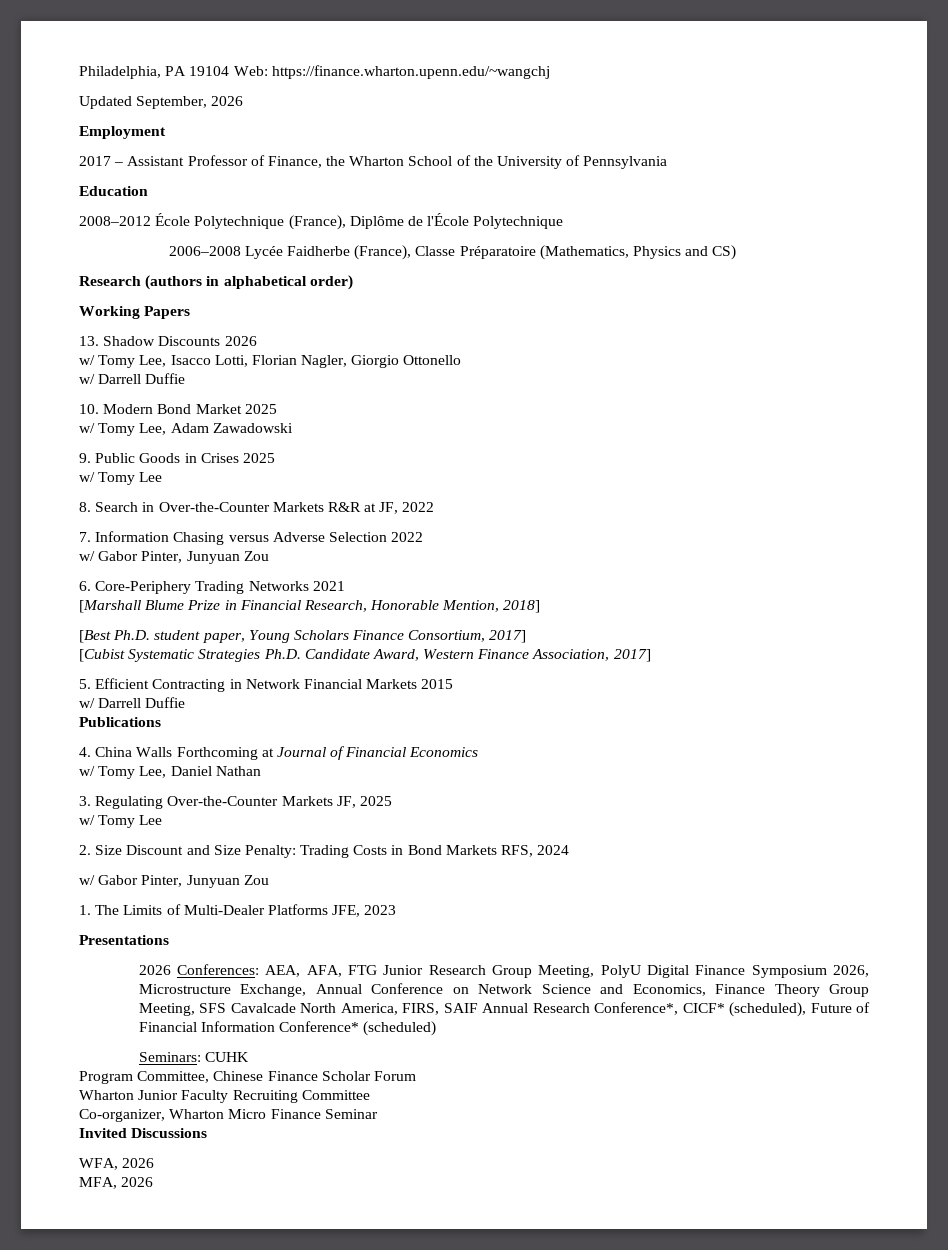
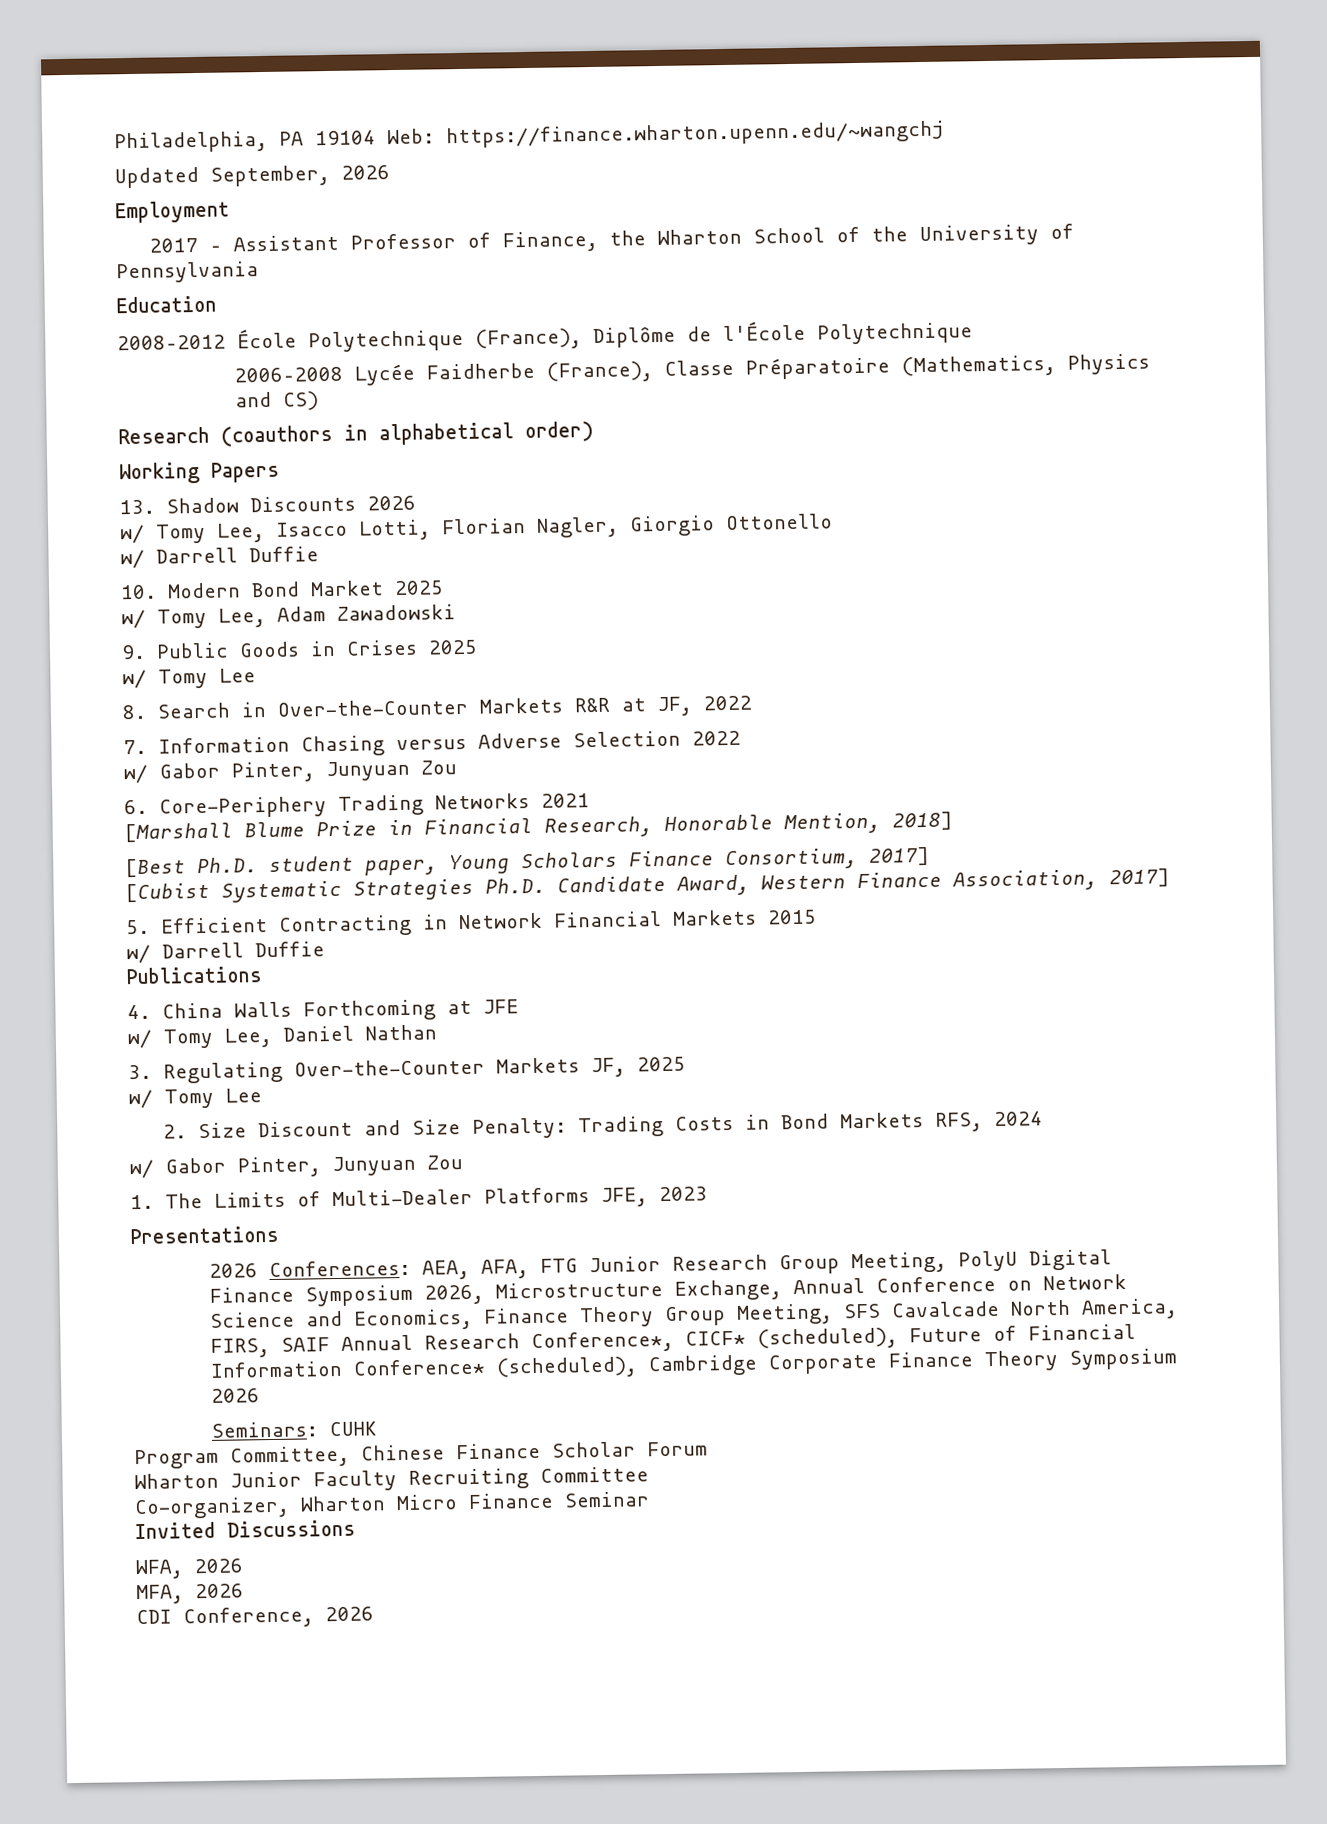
[145,275,203,290] (authors -> [221,424,333,447] (coauthors
[276,746,479,760] Journal of Financial Economics -> [483,999,519,1014] JFE
[363,1021,437,1036] (scheduled) -> [496,1348,1178,1379] [211,1388,261,1403] (scheduled), Cambridge Corporate Finance Theory Symposium 2026
(154, 1182) none -> [136,1606,374,1629] // CDI Conference, 2026

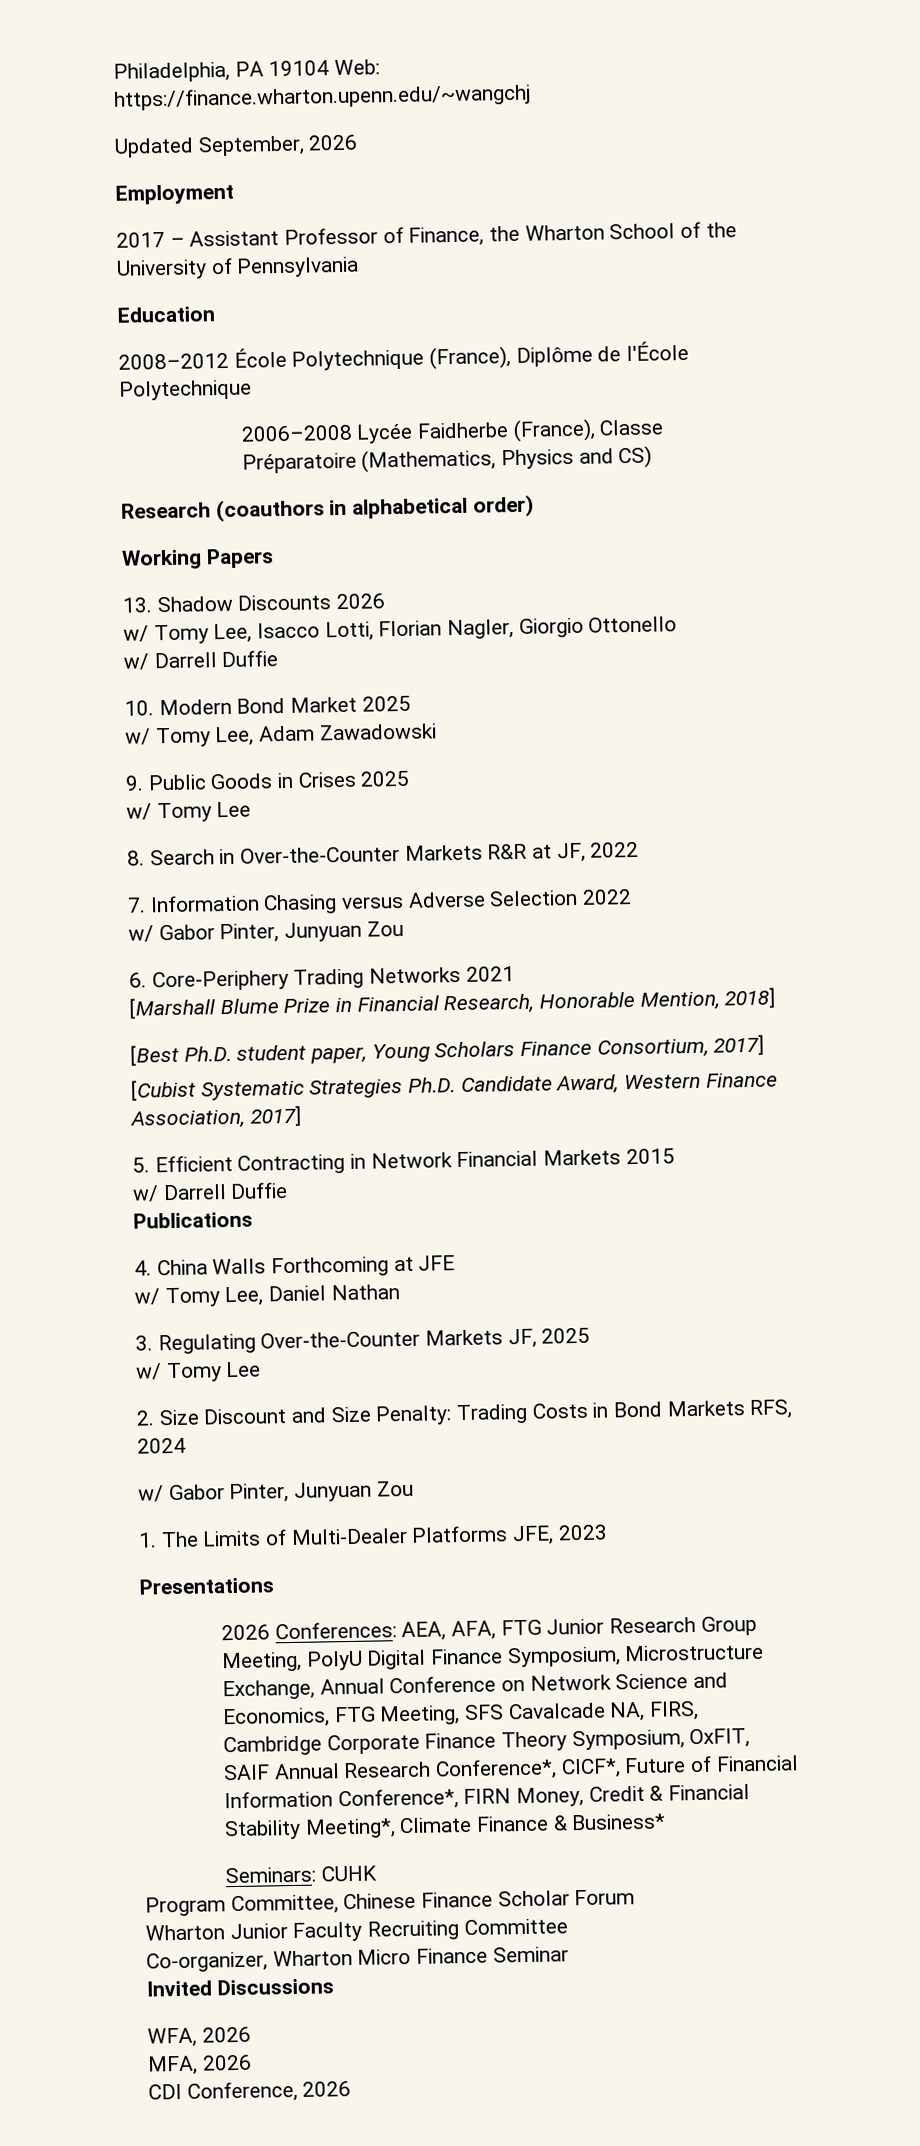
[305,1284,485,1307] Symposium 2026, -> [506,1646,621,1668] Symposium,
[484,1298,1179,1328] [210,1338,271,1358] Finance Theory Group Meeting, SFS Cavalcade North America, FIRS, -> [333,1700,700,1726] [223,1728,751,1757] FTG Meeting, SFS Cavalcade NA, FIRS, Cambridge Corporate Finance Theory Symposium, OxFIT,
[685,1327,899,1350] CICF* (scheduled), -> [560,1758,621,1779] CICF*,
[353,1348,1178,1379] [211,1388,261,1403] Conference* (scheduled), Cambridge Corporate Finance Theory Symposium 2026 -> [337,1784,751,1811] [224,1813,667,1841] Conference*, FIRN Money, Credit & Financial Stability Meeting*, Climate Finance & Business*

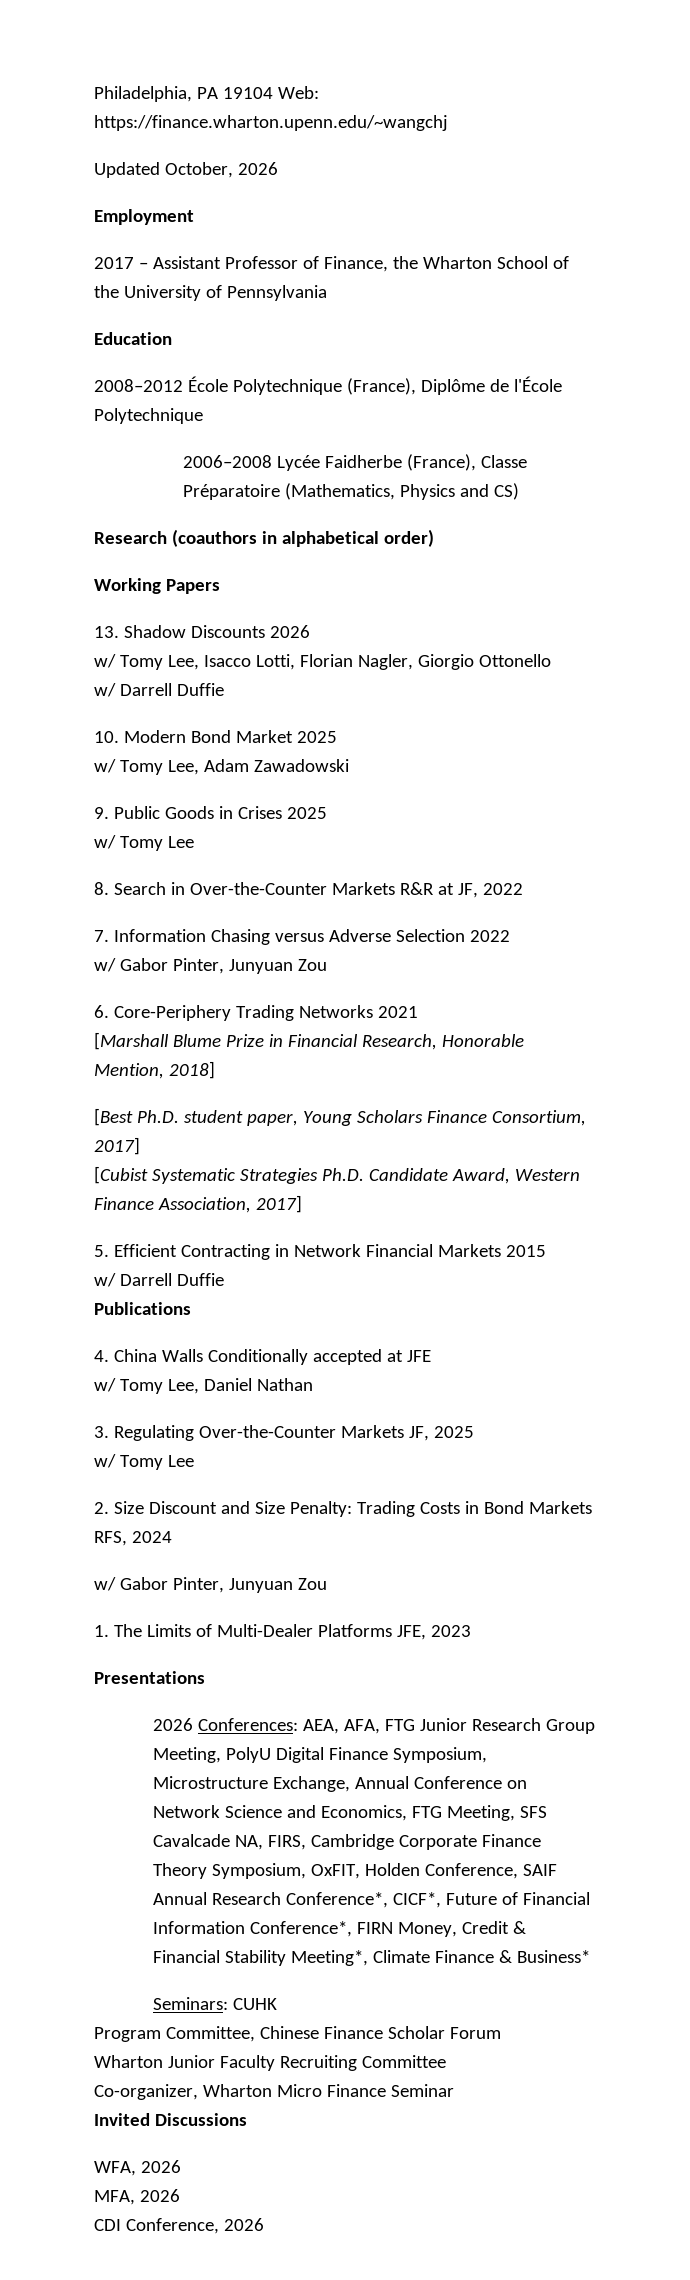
[197,135,305,157] September, -> [164,162,233,178] October,
[271,1256,390,1278] Forthcoming -> [207,1349,382,1365] Conditionally accepted
(751, 1738) none -> [365,1863,519,1879] Holden Conference,

